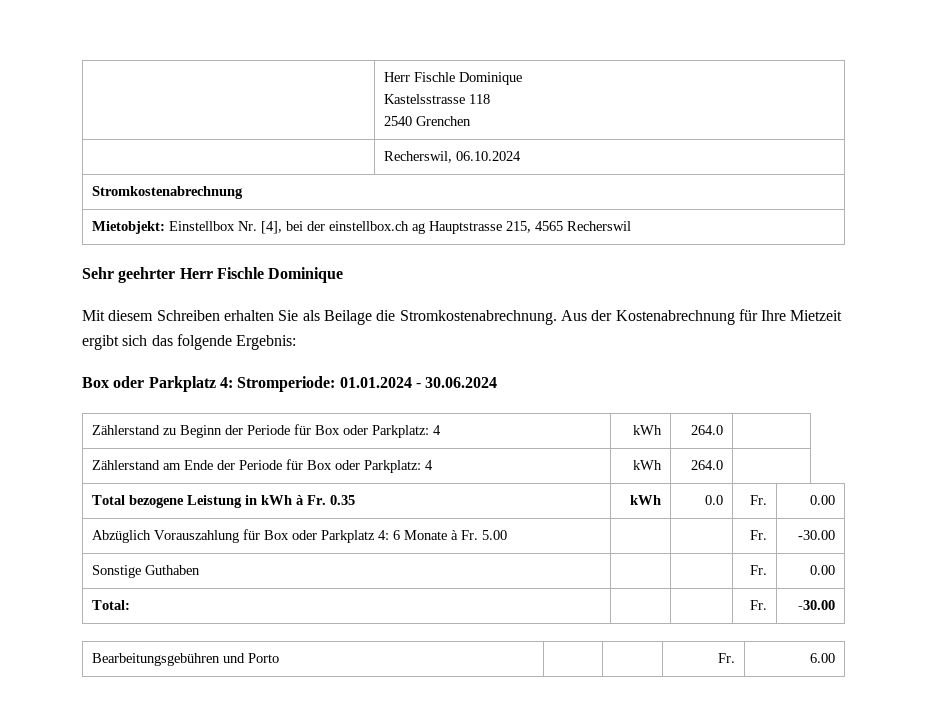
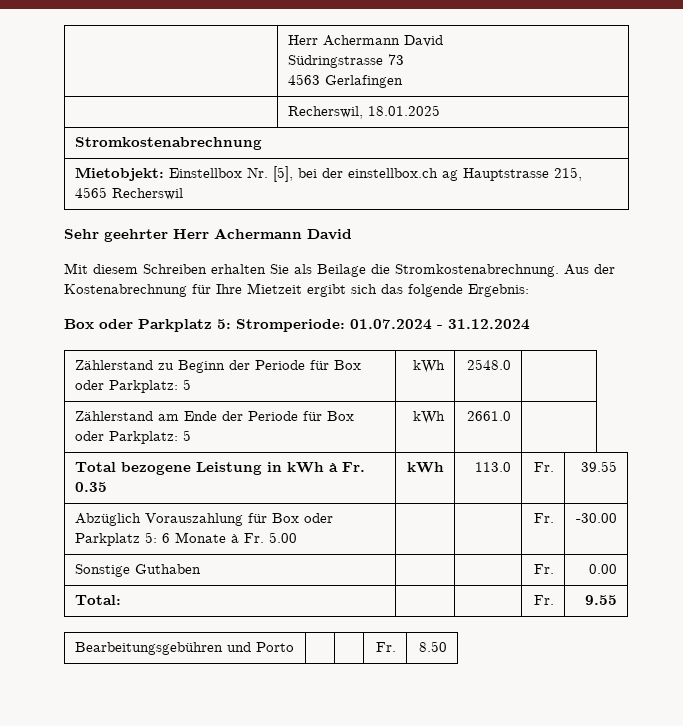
[383,72,522,85] [383,94,490,104] [383,116,471,126] | Herr Fischle Dominique // Kastelsstrasse 118 // 2540 Grenchen -> [287,35,443,47] [287,54,404,68] [287,74,403,88] | Herr Achermann David // Südringstrasse 73 // 4563 Gerlafingen
[455,151,521,161] 06.10.2024 -> [367,105,440,116] 18.01.2025
[260,221,282,234] [4], -> [272,166,293,182] [5],
[216,267,344,283] Fischle Dominique -> [214,228,352,240] Achermann David
[219,376,498,392] 4: Stromperiode: 01.01.2024 - 30.06.2024 -> [217,319,530,332] 5: Stromperiode: 01.07.2024 - 31.12.2024
[432,425,441,435] [633,425,663,435] [691,425,724,435] 4 | kWh | 264.0 -> [182,379,191,390] [413,360,446,373] [467,359,512,370] 5 | kWh | 2548.0
[424,460,433,470] [633,460,663,470] [691,460,724,470] 4 | kWh | 264.0 -> [182,430,191,441] [413,411,446,424] [467,411,512,421] 5 | kWh | 2661.0
[705,495,724,505] [750,495,768,505] [810,495,836,505] 0.0 | Fr. | 0.00 -> [475,462,512,472] [534,462,555,472] [581,461,618,472] 113.0 | Fr. | 39.55
[377,530,389,540] 4: -> [144,532,157,543] 5:
[798,600,836,610] -30.00 -> [585,595,618,605] 9.55
[810,653,836,663] 6.00 -> [419,641,448,652] 8.50

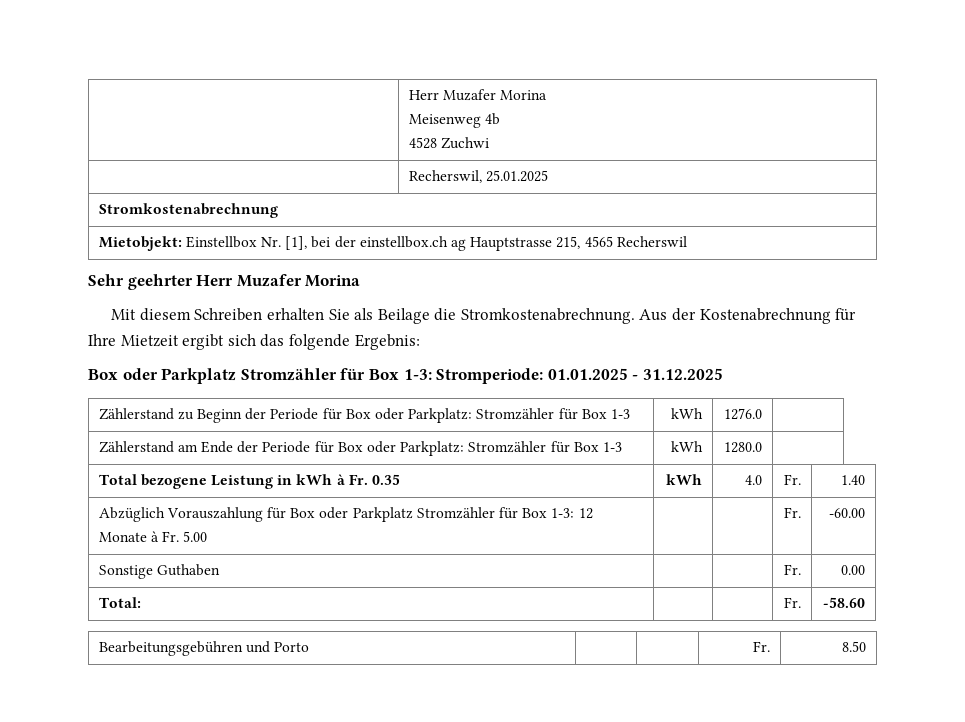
[287,35,443,47] [287,54,404,68] [287,74,403,88] | Herr Achermann David // Südringstrasse 73 // 4563 Gerlafingen -> [408,89,548,101] [408,113,500,128] [408,137,489,149] | Herr Muzafer Morina // Meisenweg 4b // 4528 Zuchwi
[367,105,440,116] 18.01.2025 -> [485,170,548,182] 25.01.2025
[272,166,293,182] [5], -> [285,236,308,250] [1],
[214,228,352,240] Achermann David -> [236,274,361,287] Muzafer Morina
[217,319,530,332] 5: Stromperiode: 01.07.2024 - 31.12.2024 -> [240,368,723,384] Stromzähler für Box 1-3: Stromperiode: 01.01.2025 - 31.12.2025
[182,379,191,390] [413,360,446,373] [467,359,512,370] 5 | kWh | 2548.0 -> [476,408,630,420] [671,408,704,419] [724,408,763,420] Stromzähler für Box 1-3 | kWh | 1276.0
[182,430,191,441] [413,411,446,424] [467,411,512,421] 5 | kWh | 2661.0 -> [468,441,622,453] [671,441,704,452] [724,442,763,453] Stromzähler für Box 1-3 | kWh | 1280.0
[475,462,512,472] [534,462,555,472] [581,461,618,472] 113.0 | Fr. | 39.55 -> [745,475,763,485] [784,474,802,485] [841,475,866,485] 4.0 | Fr. | 1.40
[144,532,170,543] 5: 6 -> [416,507,593,519] Stromzähler für Box 1-3: 12
[576,513,618,523] -30.00 -> [829,508,866,518] -60.00
[585,595,618,605] 9.55 -> [823,597,866,608] -58.60

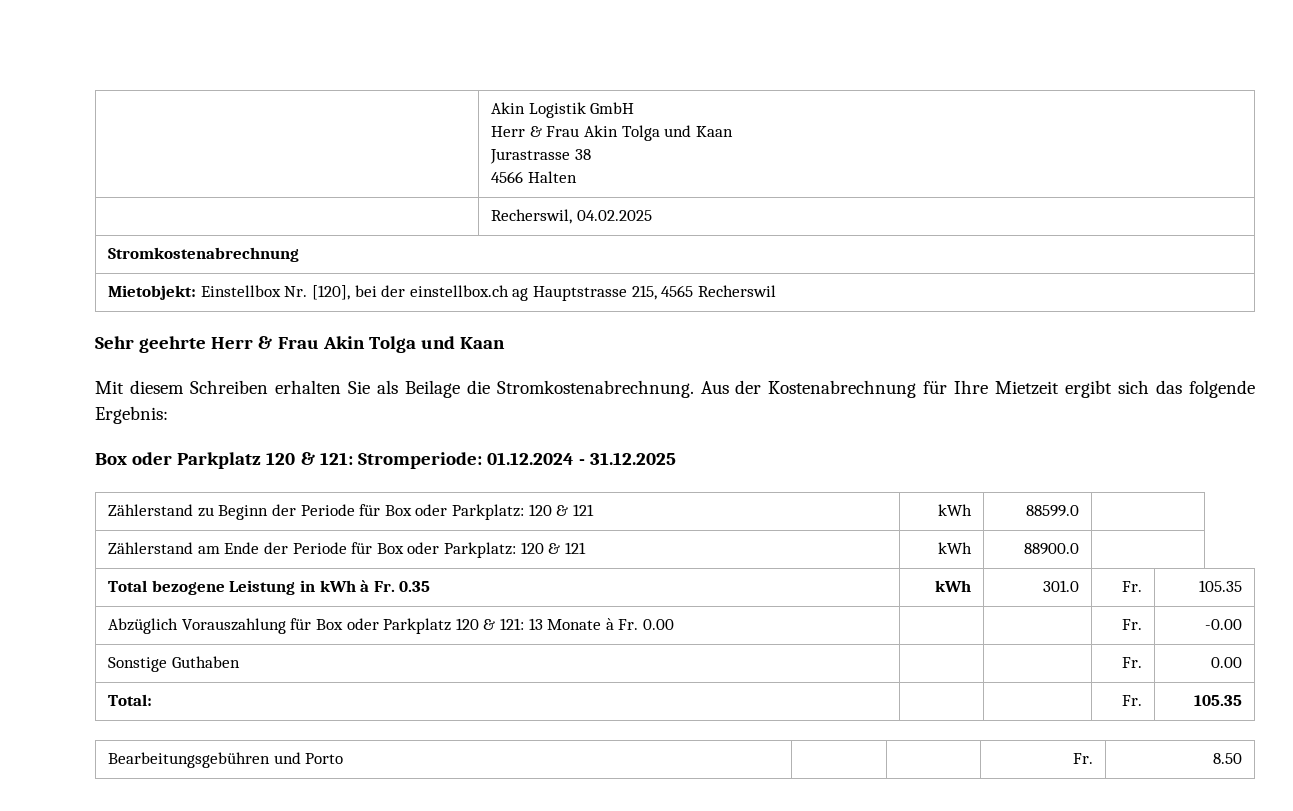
[408,89,548,101] [408,113,500,128] [408,137,489,149] | Herr Muzafer Morina // Meisenweg 4b // 4528 Zuchwi -> [491,102,635,118] [491,125,733,141] [490,149,591,164] [491,171,577,183] | Akin Logistik GmbH // Herr & Frau Akin Tolga und Kaan // Jurastrasse 38 // 4566 Halten
[485,170,548,182] 25.01.2025 -> [576,210,652,221] 04.02.2025
[285,236,308,250] [1], -> [312,285,351,300] [120],
[127,274,361,290] geehrter Herr Muzafer Morina -> [139,336,506,353] geehrte Herr & Frau Akin Tolga und Kaan
[240,368,628,384] Stromzähler für Box 1-3: Stromperiode: 01.01.2025 -> [266,452,574,469] 120 & 121: Stromperiode: 01.12.2024
[476,408,630,420] [671,408,704,419] [724,408,763,420] Stromzähler für Box 1-3 | kWh | 1276.0 -> [528,504,594,516] [937,504,972,516] [1025,505,1079,517] 120 & 121 | kWh | 88599.0
[468,441,622,453] [671,441,704,452] [724,442,763,453] Stromzähler für Box 1-3 | kWh | 1280.0 -> [520,542,586,554] [937,542,972,554] [1023,543,1079,555] 120 & 121 | kWh | 88900.0
[745,475,763,485] [784,474,802,485] [841,475,866,485] 4.0 | Fr. | 1.40 -> [1042,580,1079,592] [1121,581,1142,592] [1198,580,1242,592] 301.0 | Fr. | 105.35
[416,507,593,519] Stromzähler für Box 1-3: 12 -> [455,618,543,630] 120 & 121: 13
[183,531,208,542] [784,507,802,518] [829,508,866,518] 5.00 | | | Fr. | -60.00 -> [642,619,674,630] [1121,619,1142,630] [1204,619,1242,630] 0.00 | | | Fr. | -0.00
[823,597,866,608] -58.60 -> [1193,695,1242,706] 105.35

